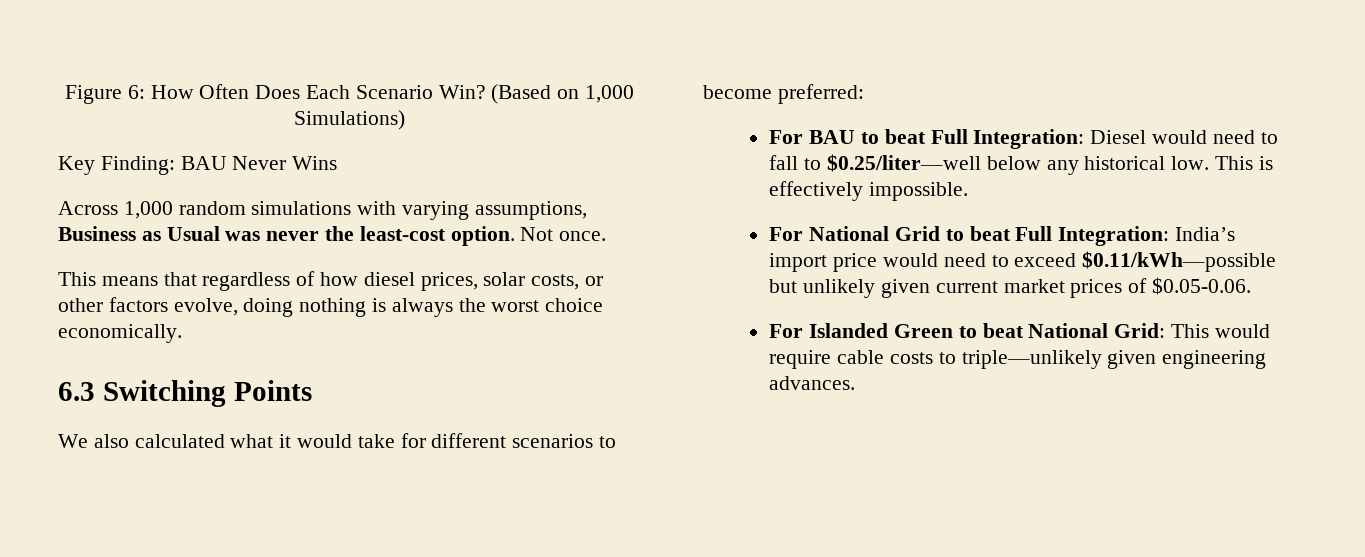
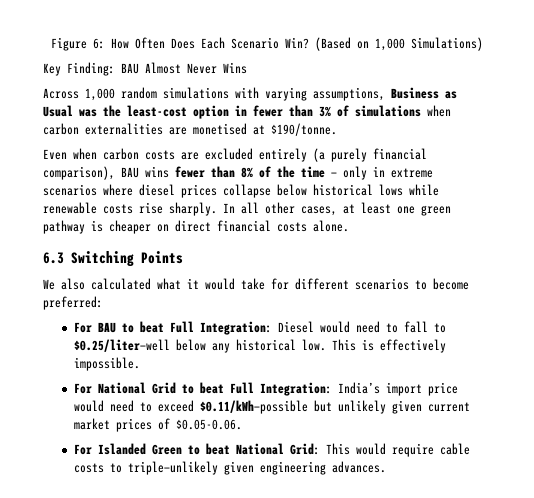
(227, 163) none -> [145,62,181,74] Almost
[266,231,320,241] never -> (97, 113) none
[450,226,607,246] [58,271,604,291] [58,297,604,317] [58,324,182,343] option. Not once. // This means that regardless of how diesel prices, solar costs, or other factors evolve, doing nothing is always the worst choice economically. -> [193,105,451,119] [43,123,337,136] [43,148,427,162] [43,166,433,180] [43,184,439,198] [43,202,451,216] [43,220,349,234] option in fewer than 3% of simulations when carbon externalities are monetised at $190/tonne. // Even when carbon costs are excluded entirely (a purely financial comparison), BAU wins fewer than 8% of the time — only in extreme scenarios where diesel prices collapse below historical lows while renewable costs rise sharply. In all other cases, at least one green pathway is cheaper on direct financial costs alone.

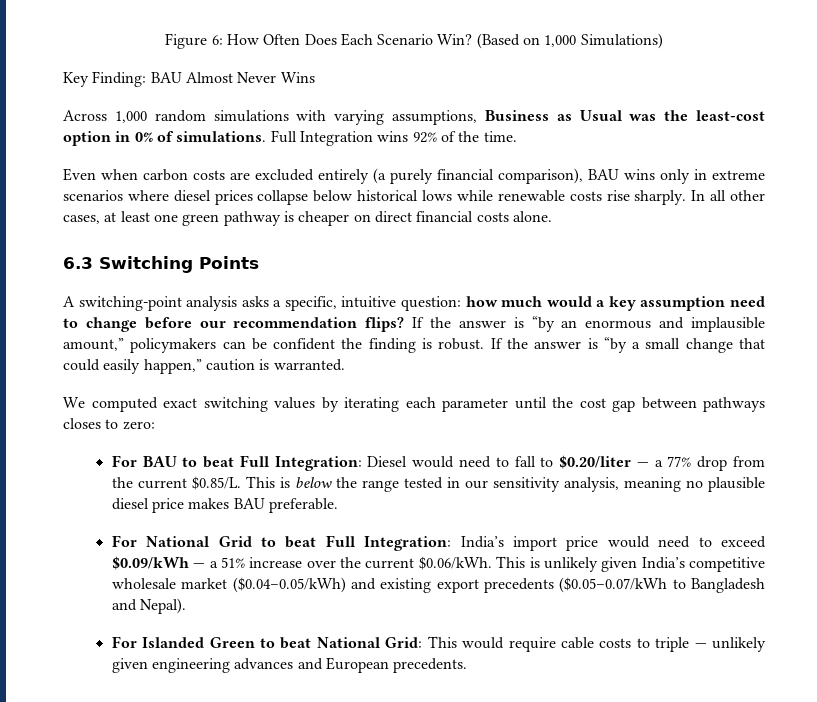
[253,105,451,117] [43,123,337,136] fewer than 3% of simulations when carbon externalities are monetised at $190/tonne. -> [134,130,517,146] 0% of simulations. Full Integration wins 92% of the time.
[175,166,337,178] fewer than 8% of the time — -> (655, 174) none
[43,278,469,290] [43,296,103,310] We also calculated what it would take for different scenarios to become preferred: -> [63,296,765,311] [63,316,765,332] [63,337,765,353] [63,359,345,374] [63,397,765,412] [63,418,155,430] A switching-point analysis asks a specific, intuitive question: how much would a key assumption need to change before our recommendation flips? If the answer is “by an enormous and implausible amount,” policymakers can be confident the finding is robust. If the answer is “by a small change that could easily happen,” caution is warranted. // We computed exact switching values by iterating each parameter until the cost gap between pathways closes to zero:
[73,339,446,353] [73,357,140,371] $0.25/liter—well below any historical low. This is effectively impossible. -> [559,455,765,471] [111,476,766,492] [111,498,339,513] $0.20/liter — a 77% drop from the current $0.85/L. This is below the range tested in our sensitivity analysis, meaning no plausible diesel price makes BAU preferable.
[199,400,470,414] [73,418,242,432] $0.11/kWh—possible but unlikely given current market prices of $0.05-0.06. -> [111,556,765,572] [111,577,765,593] [111,598,187,614] $0.09/kWh — a 51% increase over the current $0.06/kWh. This is unlikely given India’s competitive wholesale market ($0.04–0.05/kWh) and existing export precedents ($0.05–0.07/kWh to Bangladesh and Nepal).
[127,461,386,475] triple—unlikely given engineering advances. -> [655,637,767,652] [111,657,468,673] triple — unlikely given engineering advances and European precedents.

